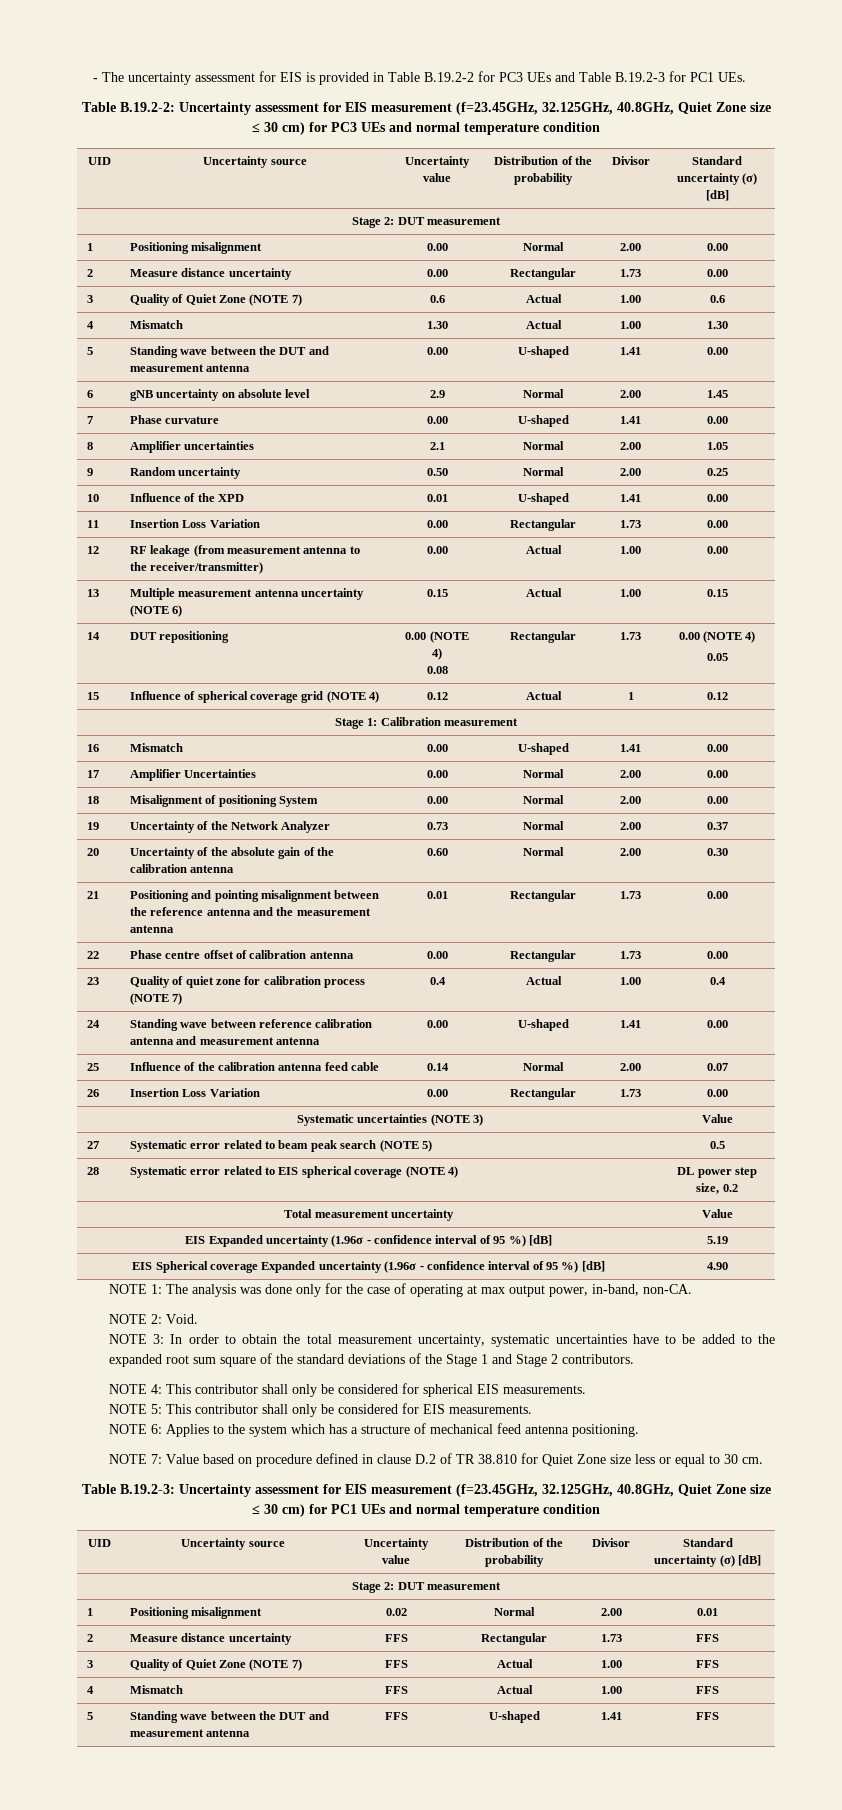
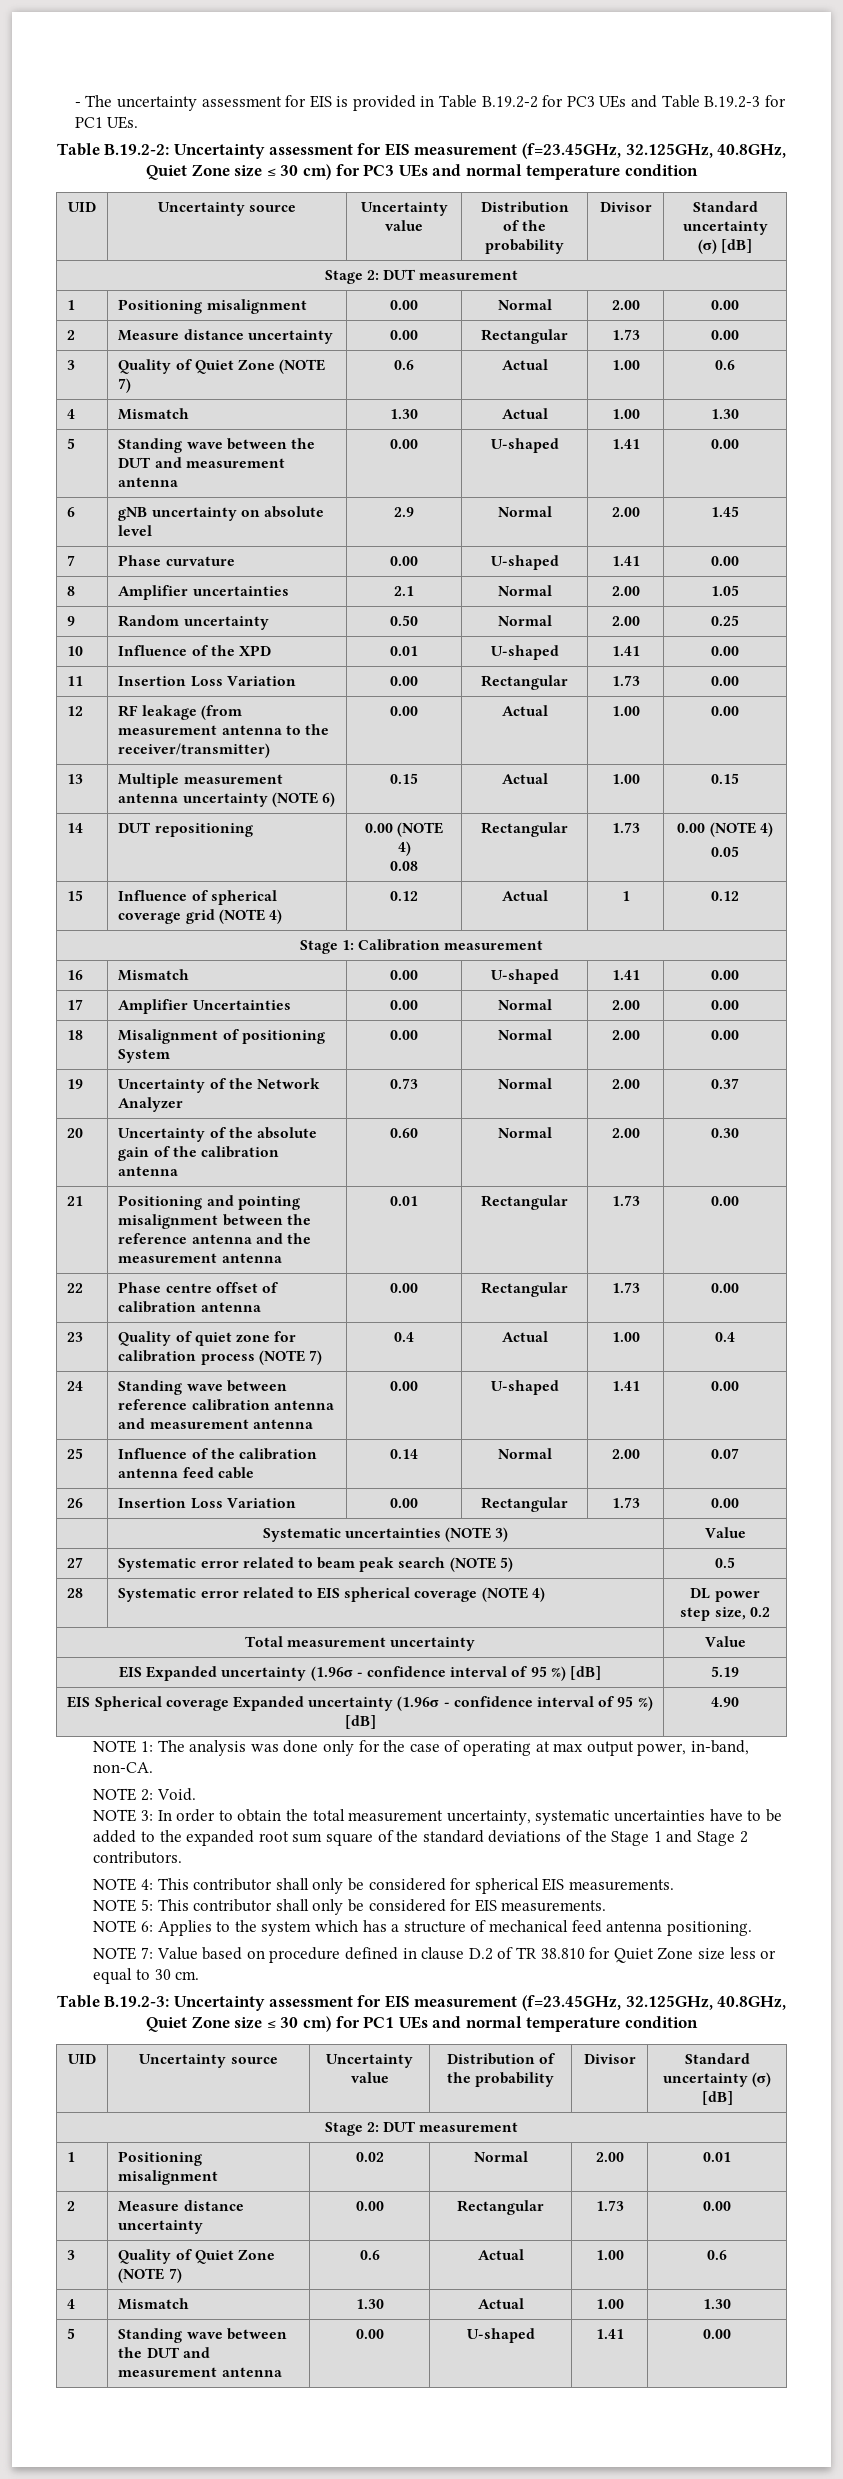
[384,1634,408,1642] [481,1633,547,1645] [600,1634,622,1642] [696,1634,719,1642] [86,1660,93,1668] [129,1659,302,1671] [384,1660,408,1668] [496,1659,533,1668] [600,1660,622,1668] [696,1660,719,1668] [86,1686,94,1694] [129,1685,183,1694] [384,1686,408,1694] [496,1685,533,1694] [600,1686,622,1694] [696,1686,719,1694] [86,1712,93,1720] [129,1711,329,1723] [129,1729,251,1737] [384,1712,408,1720] [488,1711,540,1723] [600,1712,622,1720] [696,1712,719,1720] FFS | Rectangular | 1.73 | FFS // 3 | Quality of Quiet Zone (NOTE 7) | FFS | Actual | 1.00 | FFS // 4 | Mismatch | FFS | Actual | 1.00 | FFS // 5 | Standing wave between the DUT and measurement antenna | FFS | U-shaped | 1.41 | FFS -> [355,2201,384,2211] [457,2200,544,2215] [595,2200,624,2211] [703,2201,731,2211] [67,2250,76,2260] [118,2249,275,2264] [118,2268,182,2283] [359,2250,380,2260] [477,2249,524,2260] [595,2250,624,2260] [707,2250,727,2260] [67,2299,76,2309] [118,2298,190,2310] [355,2299,384,2309] [477,2298,524,2309] [595,2299,624,2309] [703,2299,731,2309] [67,2328,76,2339] [118,2328,287,2343] [118,2347,210,2358] [118,2367,282,2377] [355,2329,384,2339] [466,2328,535,2343] [595,2329,624,2339] [703,2329,731,2339] 0.00 | Rectangular | 1.73 | 0.00 // 3 | Quality of Quiet Zone (NOTE 7) | 0.6 | Actual | 1.00 | 0.6 // 4 | Mismatch | 1.30 | Actual | 1.00 | 1.30 // 5 | Standing wave between the DUT and measurement antenna | 0.00 | U-shaped | 1.41 | 0.00

